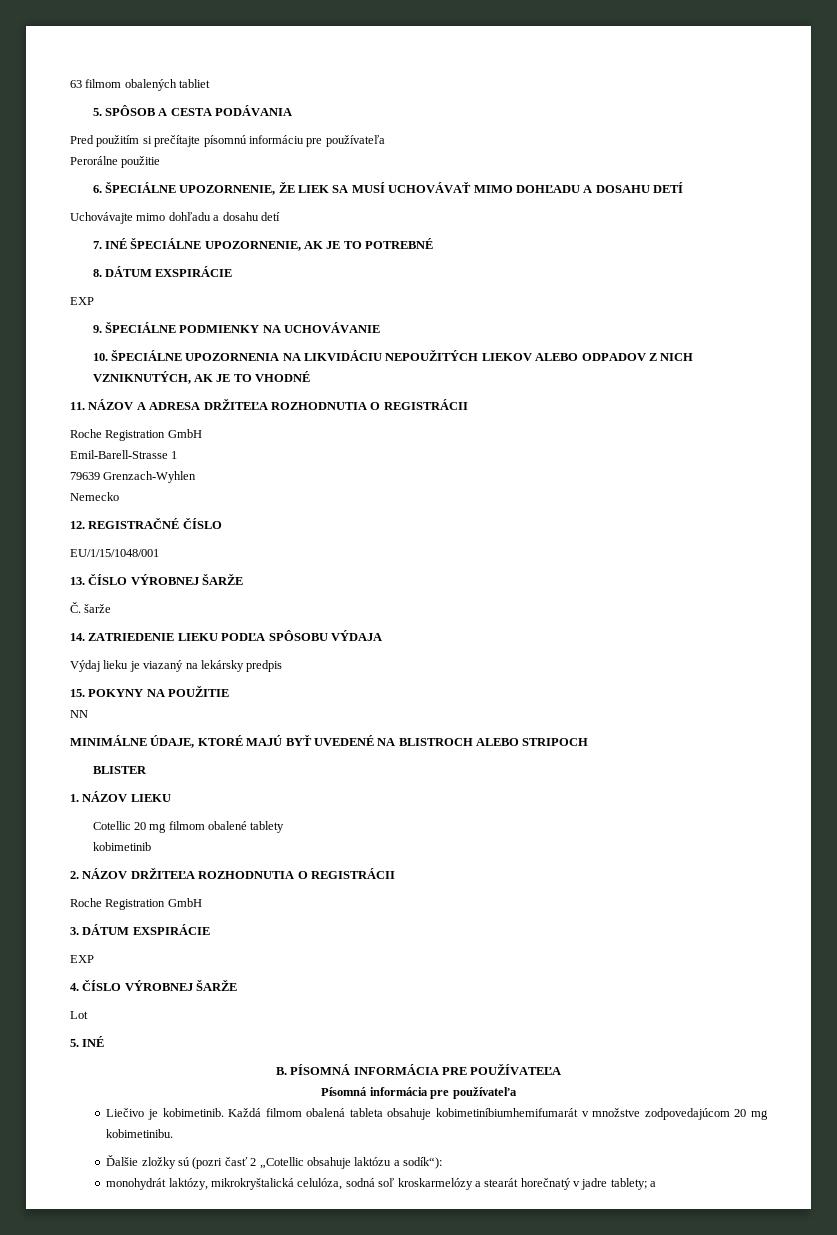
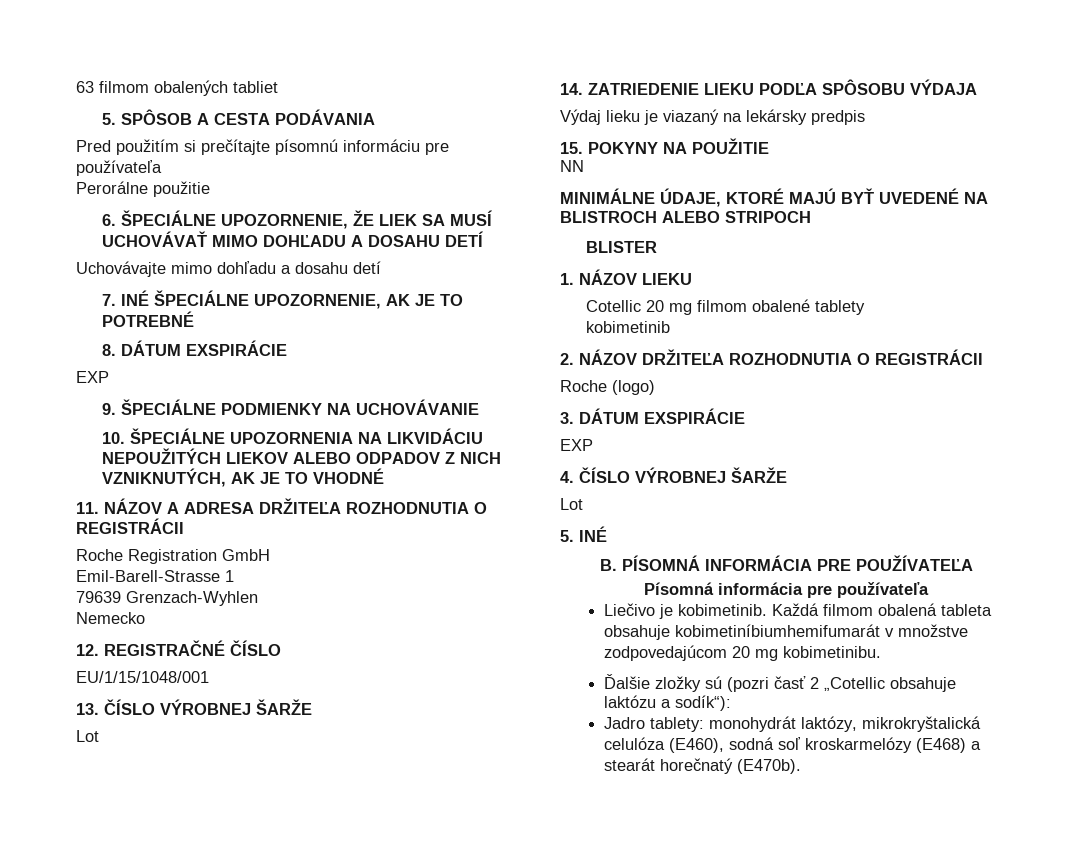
[70,602,112,613] Č. šarže -> [76,730,99,742] Lot
[105,898,202,910] Registration GmbH -> [612,380,655,395] (logo)
(443, 1163) none -> [604,717,705,732] Jadro tablety:
[297,1178,343,1190] celulóza, -> [604,737,725,753] celulóza (E460),
(473, 1184) none -> [916,738,967,753] (E468)
[573,1178,657,1190] v jadre tablety; a -> [737,759,802,774] (E470b).

